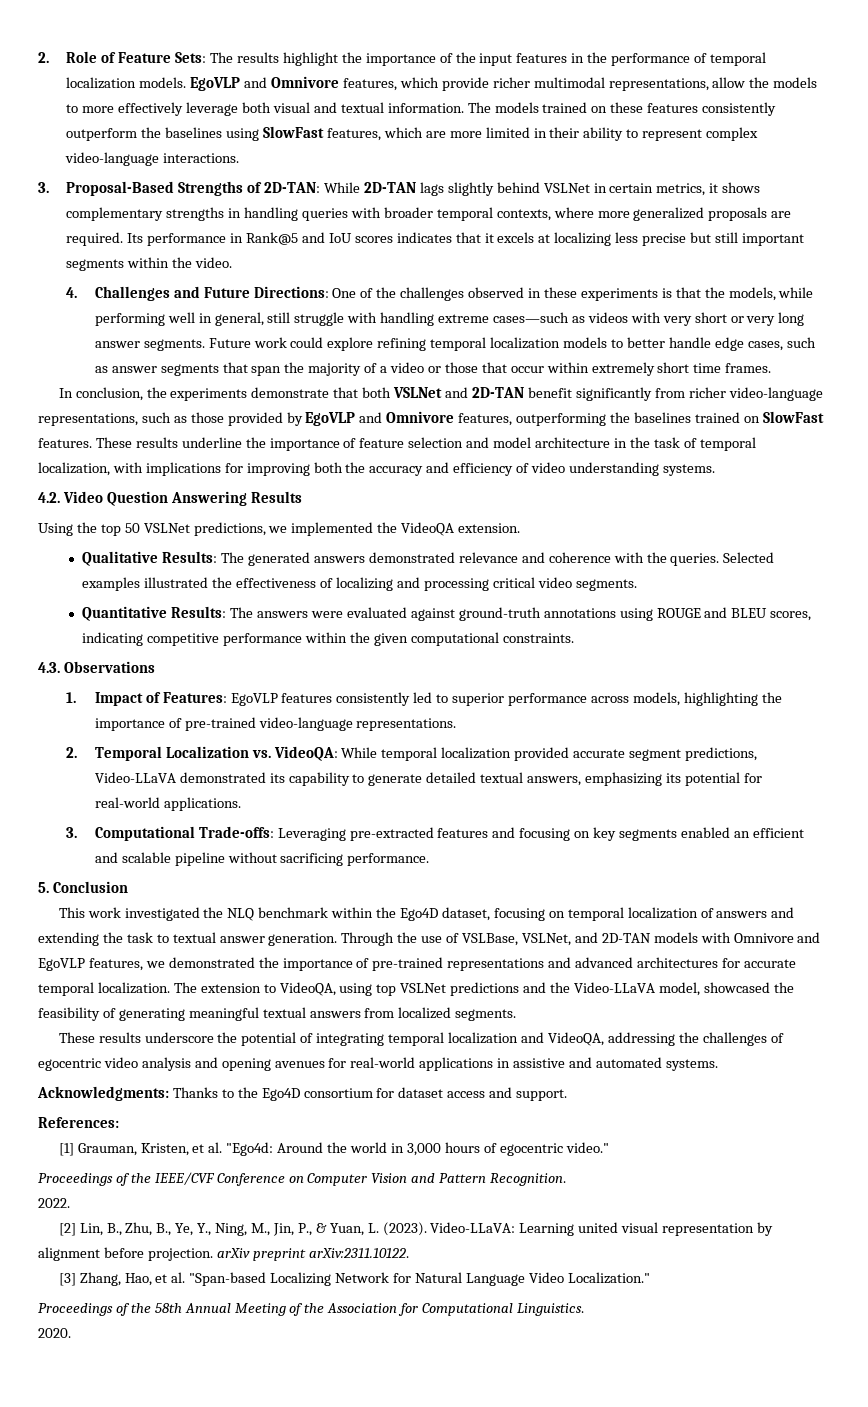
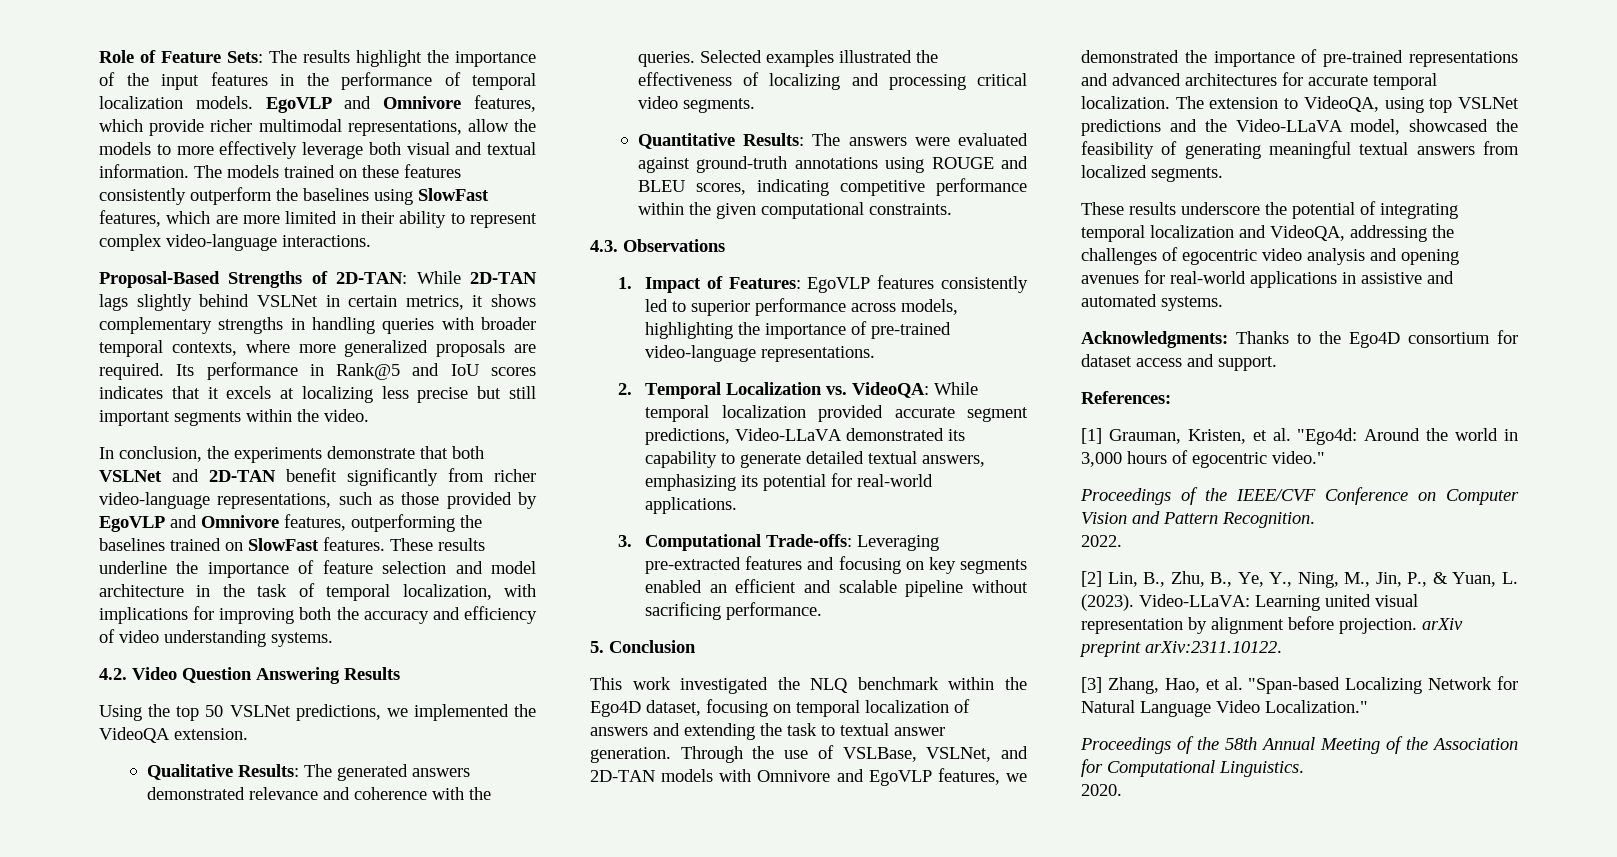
[38,52,49,63] 2. -> (99, 56) none
[38,182,49,193] 3. -> (371, 241) none
[66,286,814,301] [94,312,805,326] [94,337,816,351] [94,362,772,376] // 4. Challenges and Future Directions: One of the challenges observed in these experiments is that the models, while performing well in general, still struggle with handling extreme cases—such as videos with very short or very long answer segments. Future work could explore refining temporal localization models to better handle edge cases, such as answer segments that span the majority of a video or those that occur within extremely short time frames. -> (369, 415) none

